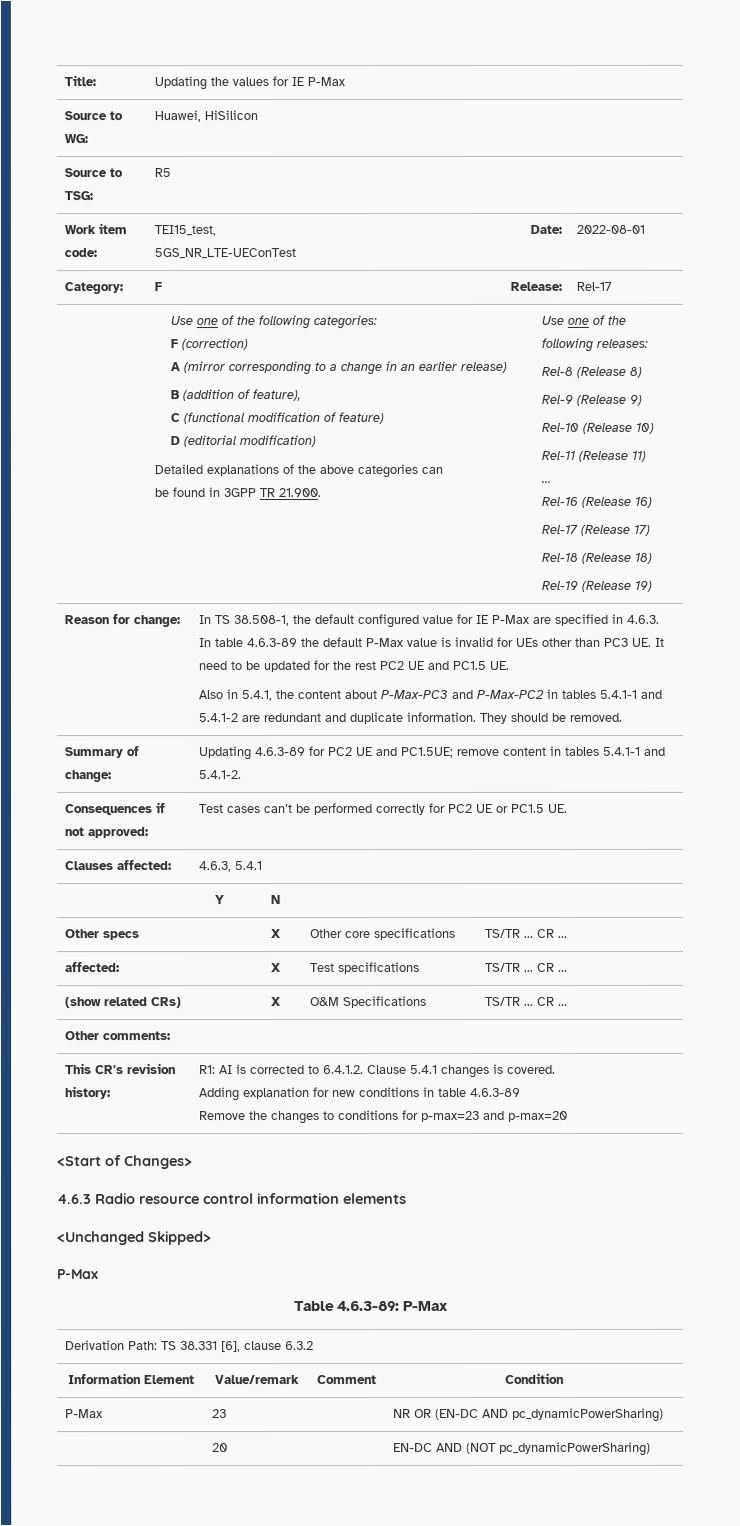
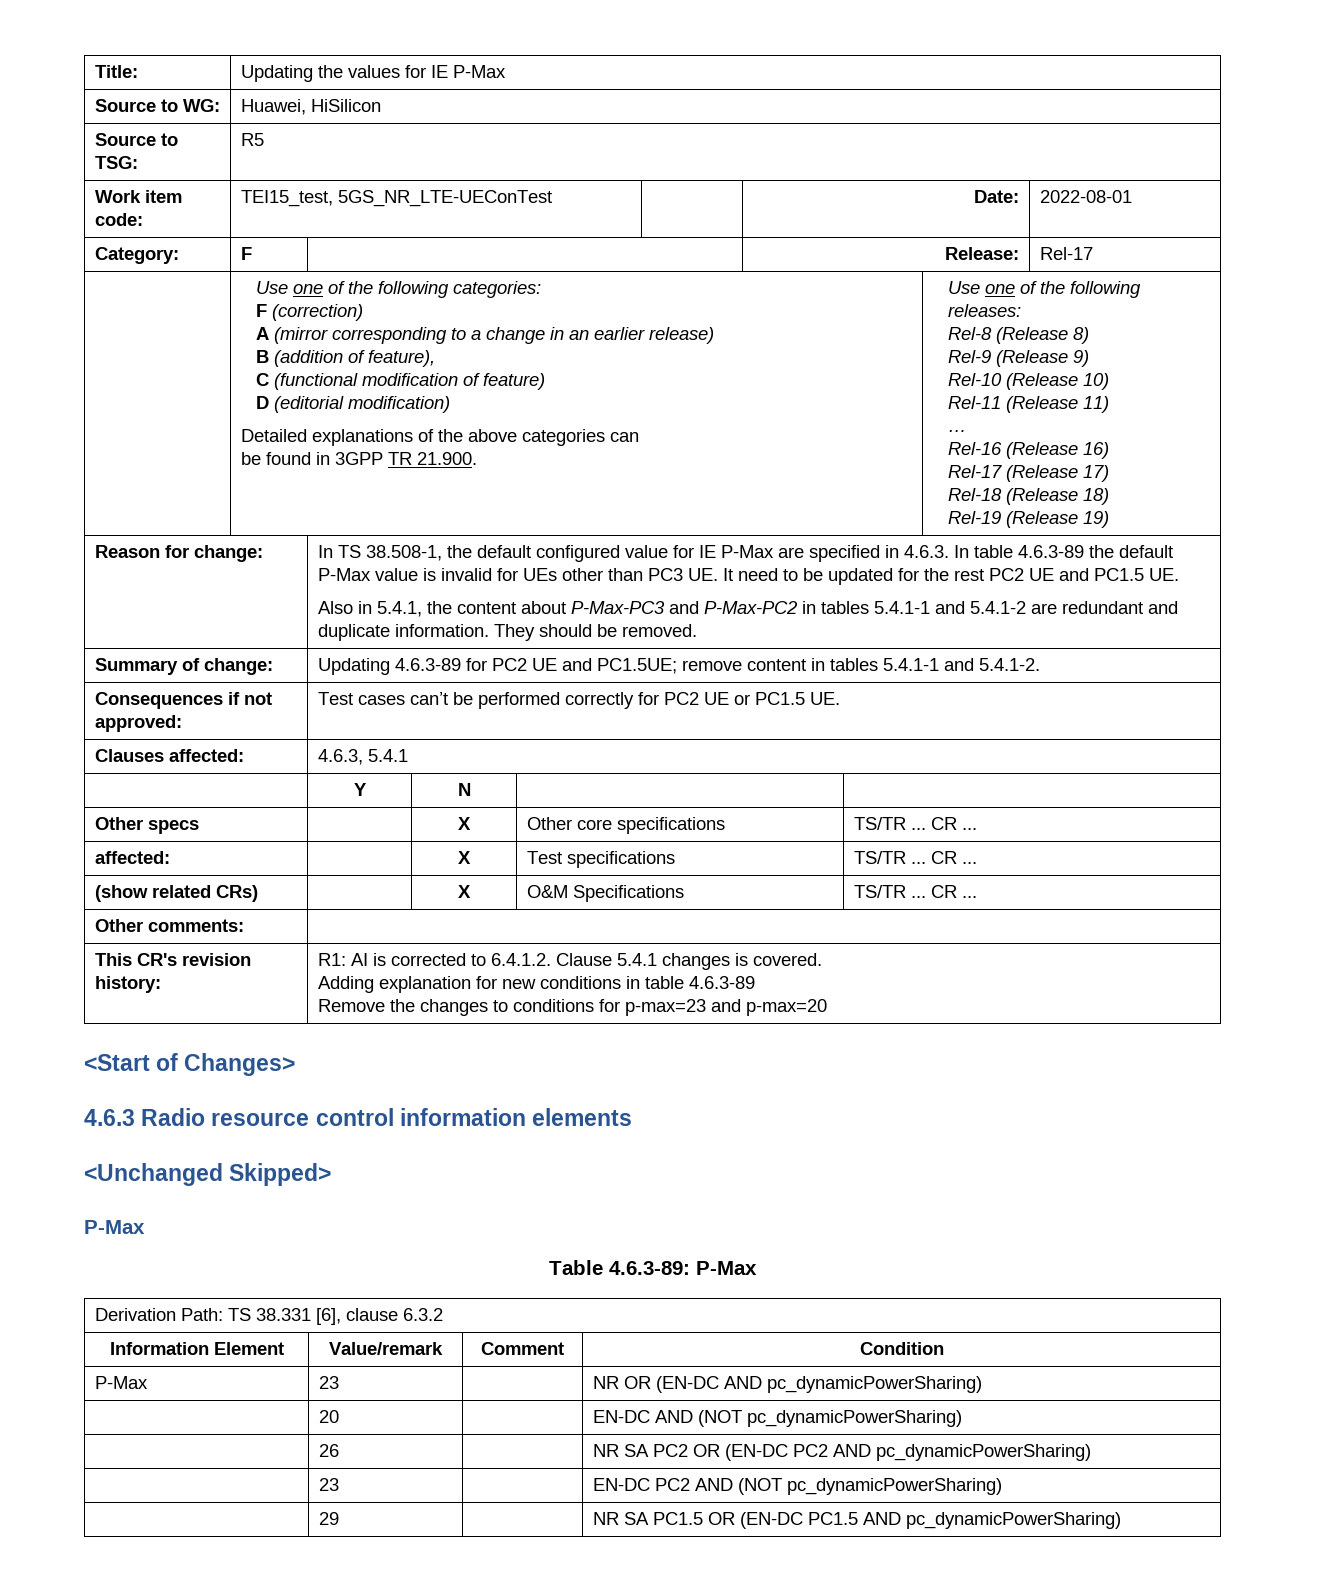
(652, 1448) none -> [318,1444,339,1457] [592,1444,1091,1461] [318,1478,339,1491] [592,1478,1002,1495] [318,1512,339,1525] [592,1512,1121,1529] // | 26 | | NR SA PC2 OR (EN-DC PC2 AND pc_dynamicPowerSharing) // | 23 | | EN-DC PC2 AND (NOT pc_dynamicPowerSharing) // | 29 | | NR SA PC1.5 OR (EN-DC PC1.5 AND pc_dynamicPowerSharing)

